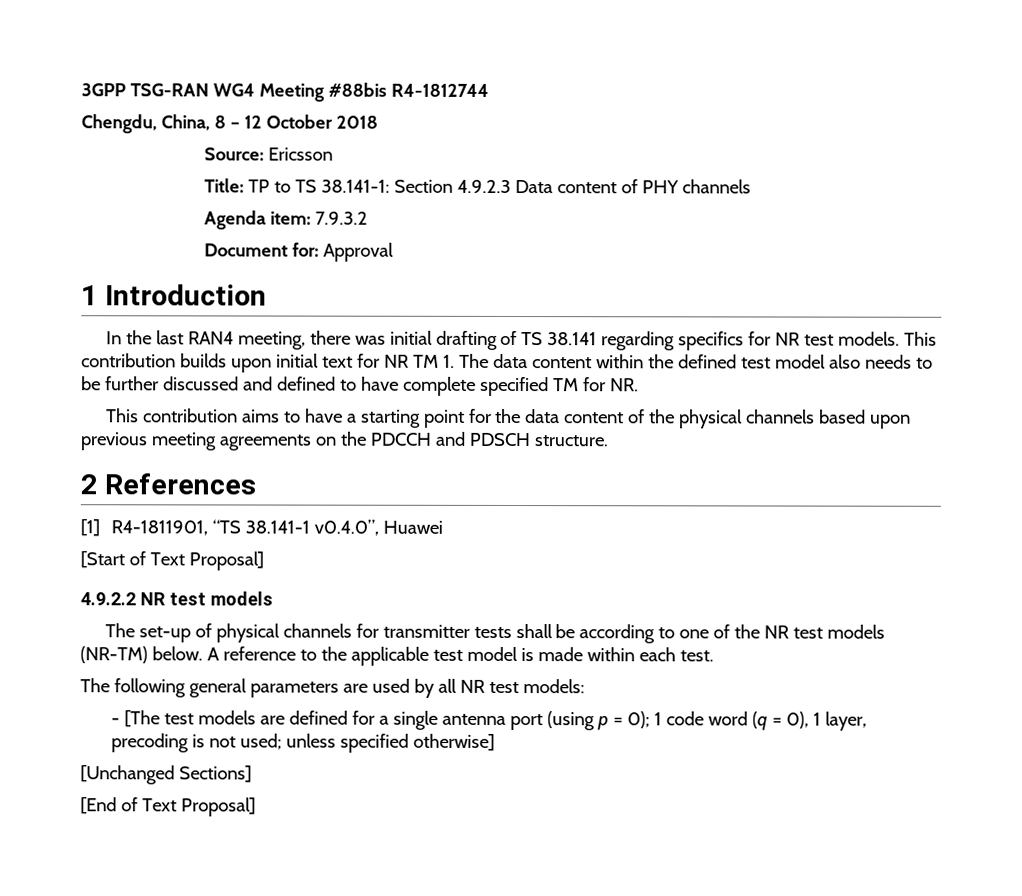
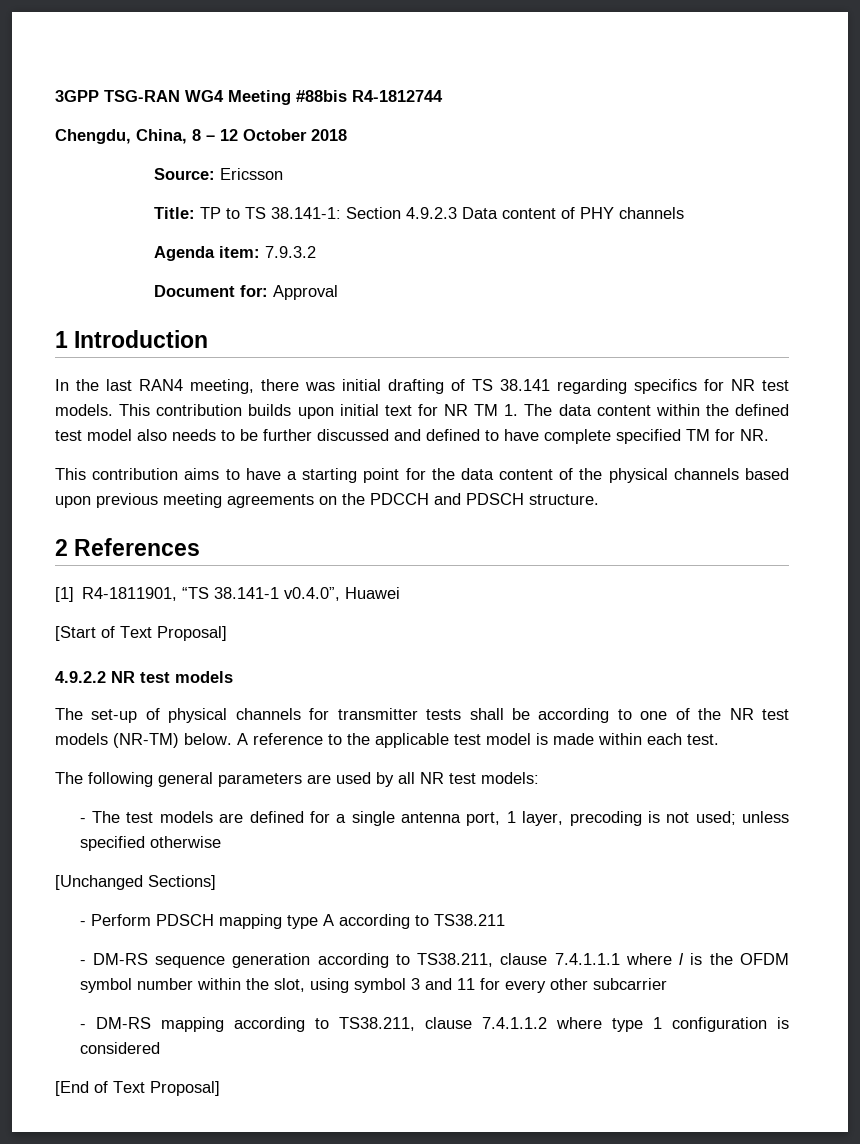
[123,710,160,728] [The -> [91,811,120,823] The
[509,711,809,731] port (using p = 0); 1 code word (q = 0), -> [466,812,501,826] port,
[412,733,495,751] otherwise] -> [149,836,221,848] otherwise
(252, 774) none -> [79,914,505,929] [79,953,790,968] [79,978,667,993] [79,1017,789,1032] [79,1042,160,1054] // - Perform PDSCH mapping type A according to TS38.211 // - DM-RS sequence generation according to TS38.211, clause 7.4.1.1.1 where l is the OFDM symbol number within the slot, using symbol 3 and 11 for every other subcarrier // - DM-RS mapping according to TS38.211, clause 7.4.1.1.2 where type 1 configuration is considered

